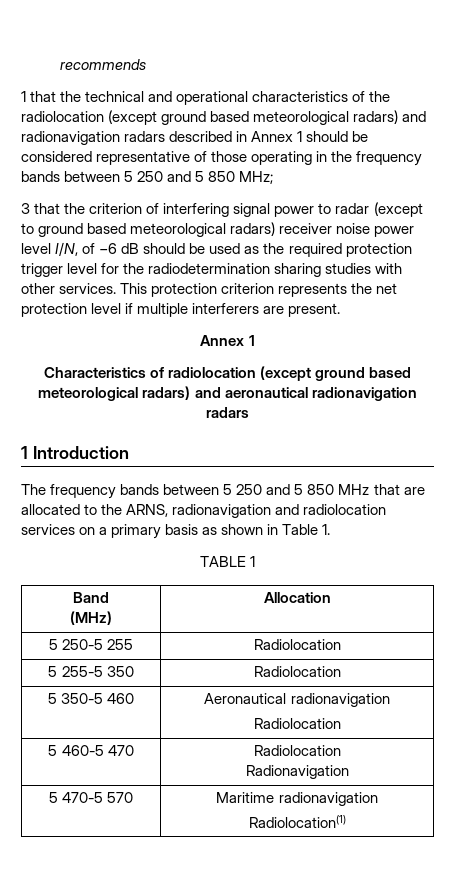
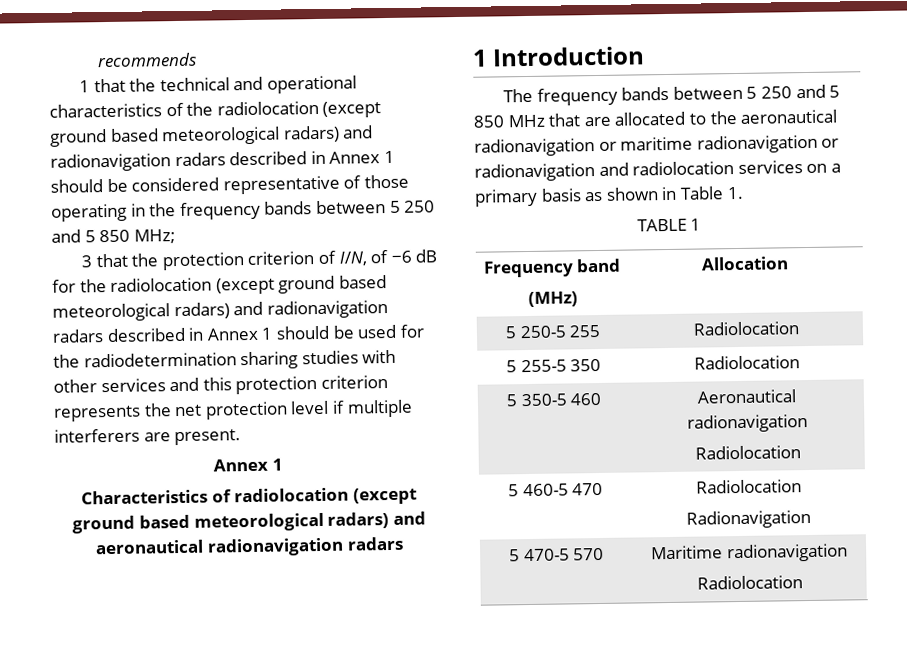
(86, 208) none -> [161,252,245,271] protection
[163,202,423,217] [21,222,415,237] [21,242,412,257] [21,263,98,277] interfering signal power to radar (except to ground based meteorological radars) receiver noise power level I/N, of −6 dB should be used as the required protection trigger level -> [338,249,438,266] [52,275,387,295] [52,300,388,322] [52,324,398,343] I/N, of −6 dB for the radiolocation (except ground based meteorological radars) and radionavigation radars described in Annex 1 should be used
[59,283,148,294] services. This -> [100,377,232,393] services and this
[126,504,169,517] ARNS, -> [740,109,838,124] [474,134,840,157] aeronautical radionavigation or maritime radionavigation or
[73,592,109,603] Band -> [482,258,622,278] Frequency band
[248,815,346,828] Radiolocation(1) -> [696,575,803,590] Radiolocation

